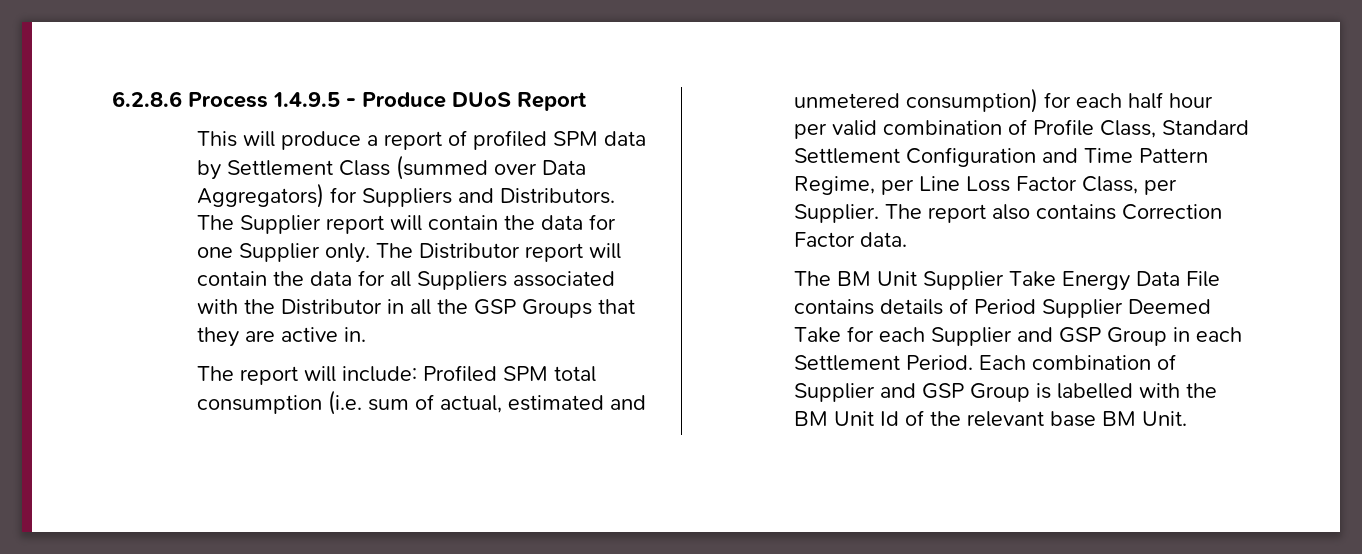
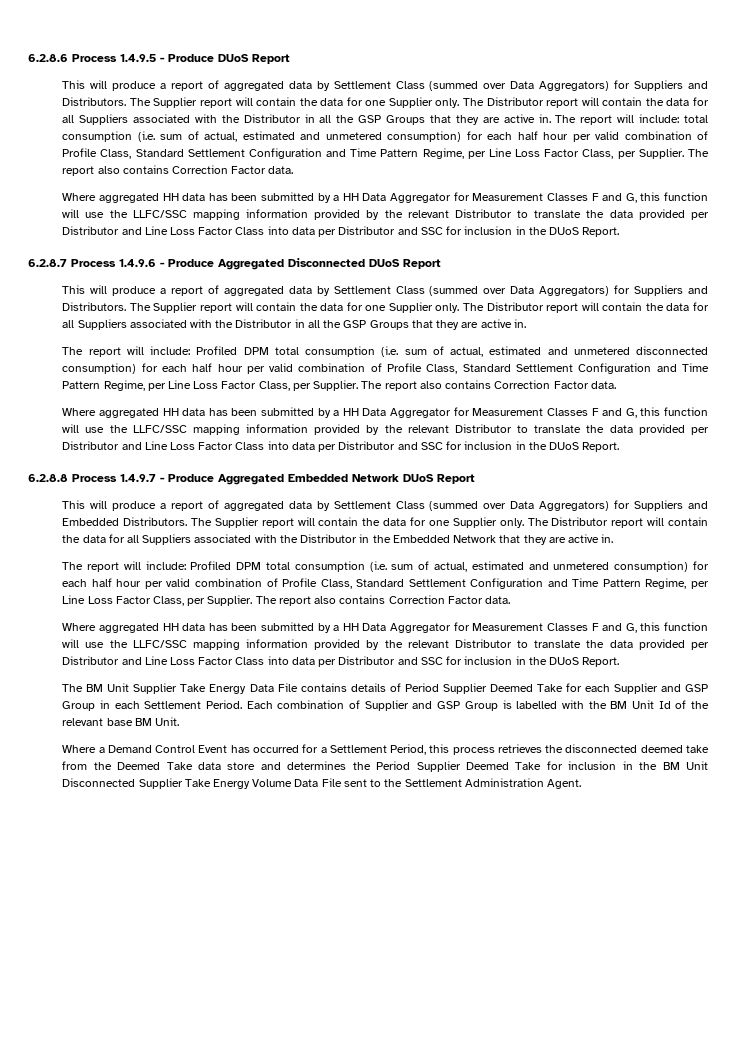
[473,130,599,150] profiled SPM -> [223,80,708,91] [62,97,710,108] [62,114,709,125] [62,131,709,142] [62,148,710,159] [62,165,294,176] [62,192,709,203] [62,209,709,220] [62,226,620,237] [28,258,441,270] [62,285,284,296] aggregated data by Settlement Class (summed over Data Aggregators) for Suppliers and Distributors. The Supplier report will contain the data for one Supplier only. The Distributor report will contain the data for all Suppliers associated with the Distributor in all the GSP Groups that they are active in. The report will include: total consumption (i.e. sum of actual, estimated and unmetered consumption) for each half hour per valid combination of Profile Class, Standard Settlement Configuration and Time Pattern Regime, per Line Loss Factor Class, per Supplier. The report also contains Correction Factor data. // Where aggregated HH data has been submitted by a HH Data Aggregator for Measurement Classes F and G, this function will use the LLFC/SSC mapping information provided by the relevant Distributor to translate the data provided per Distributor and Line Loss Factor Class into data per Distributor and SSC for inclusion in the DUoS Report. // 6.2.8.7 Process 1.4.9.6 - Produce Aggregated Disconnected DUoS Report // This will produce a report of aggregated
[503,366,549,381] SPM -> [243,346,709,357] [62,363,709,374] [62,380,616,391] [62,407,709,418] [62,424,709,435] [62,441,620,452] [28,474,475,485] [62,500,708,511] [62,517,708,528] [62,534,614,545] [62,561,262,572] DPM total consumption (i.e. sum of actual, estimated and unmetered disconnected consumption) for each half hour per valid combination of Profile Class, Standard Settlement Configuration and Time Pattern Regime, per Line Loss Factor Class, per Supplier. The report also contains Correction Factor data. // Where aggregated HH data has been submitted by a HH Data Aggregator for Measurement Classes F and G, this function will use the LLFC/SSC mapping information provided by the relevant Distributor to translate the data provided per Distributor and Line Loss Factor Class into data per Distributor and SSC for inclusion in the DUoS Report. // 6.2.8.8 Process 1.4.9.7 - Produce Aggregated Embedded Network DUoS Report // This will produce a report of aggregated data by Settlement Class (summed over Data Aggregators) for Suppliers and Embedded Distributors. The Supplier report will contain the data for one Supplier only. The Distributor report will contain the data for all Suppliers associated with the Distributor in the Embedded Network that they are active in. // The report will include: Profiled DPM
(908, 239) none -> [62,622,709,633] [62,639,709,650] [62,656,620,667] // Where aggregated HH data has been submitted by a HH Data Aggregator for Measurement Classes F and G, this function will use the LLFC/SSC mapping information provided by the relevant Distributor to translate the data provided per Distributor and Line Loss Factor Class into data per Distributor and SSC for inclusion in the DUoS Report.
(1188, 418) none -> [62,744,709,755] [62,761,709,772] [62,778,582,789] // Where a Demand Control Event has occurred for a Settlement Period, this process retrieves the disconnected deemed take from the Deemed Take data store and determines the Period Supplier Deemed Take for inclusion in the BM Unit Disconnected Supplier Take Energy Volume Data File sent to the Settlement Administration Agent.

